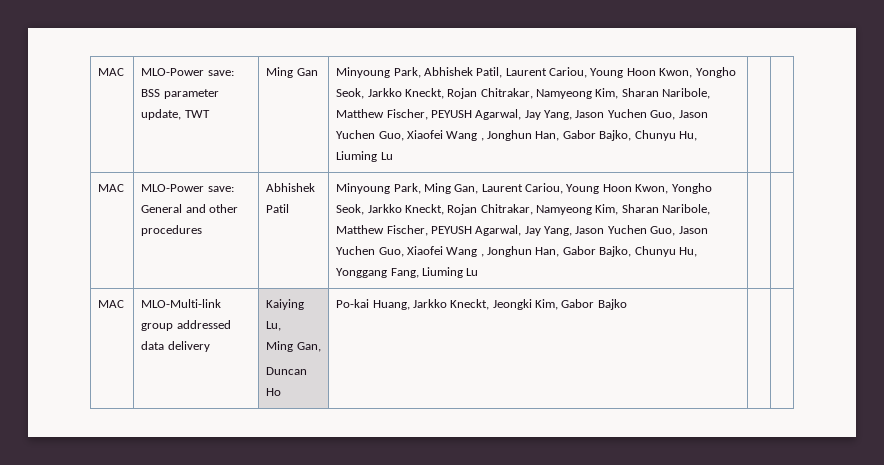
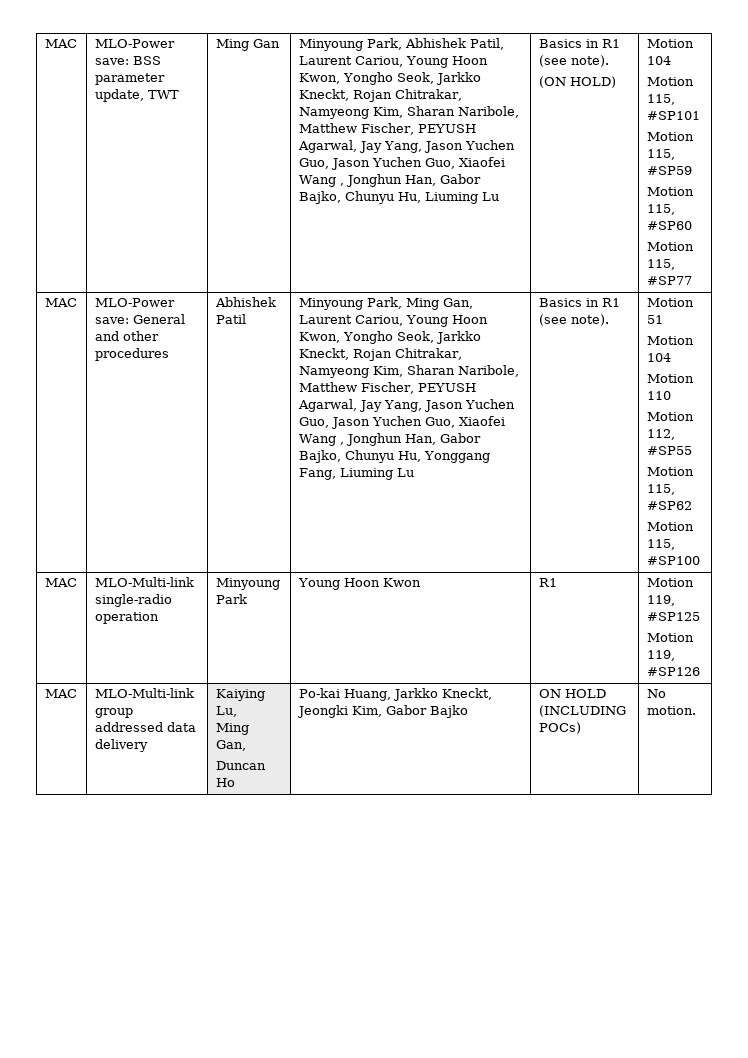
(393, 156) | -> [538,39,620,48] [538,55,609,67] [538,76,616,88] [646,39,694,48] [646,56,671,65] [646,77,694,86] [646,94,675,105] [646,111,700,120] [646,132,694,141] [646,149,675,160] [646,166,692,175] [646,187,694,196] [646,204,675,215] [646,221,692,230] [646,242,694,251] [646,259,675,270] [646,276,692,285] Basics in R1 (see note). // (ON HOLD) | Motion 104 // Motion 115, #SP101 // Motion 115, #SP59 // Motion 115, #SP60 // Motion 115, #SP77
(479, 272) | -> [538,298,620,307] [538,314,609,326] [646,298,694,307] [646,315,663,324] [646,336,694,345] [646,353,671,362] [646,374,694,383] [646,391,671,400] [646,412,694,421] [646,429,675,440] [646,446,692,455] [646,467,694,476] [646,484,675,495] [646,501,692,510] [646,522,694,531] [646,539,675,550] [646,556,700,565] [44,578,77,587] [94,577,194,587] [94,594,172,607] [94,612,159,624] [215,578,280,590] [215,594,247,604] [297,578,421,590] [538,578,557,587] [646,578,694,587] [646,595,675,606] [646,612,700,621] [646,633,694,642] [646,650,675,661] [646,667,700,676] Basics in R1 (see note). | Motion 51 // Motion 104 // Motion 110 // Motion 112, #SP55 // Motion 115, #SP62 // Motion 115, #SP100 // MAC | MLO-Multi-link single-radio operation | Minyoung Park | Young Hoon Kwon | R1 | Motion 119, #SP125 // Motion 119, #SP126
(627, 304) | -> [538,689,606,698] [538,705,626,717] [538,722,581,734] [646,689,666,698] [646,706,696,715] ON HOLD (INCLUDING POCs) | No motion.

